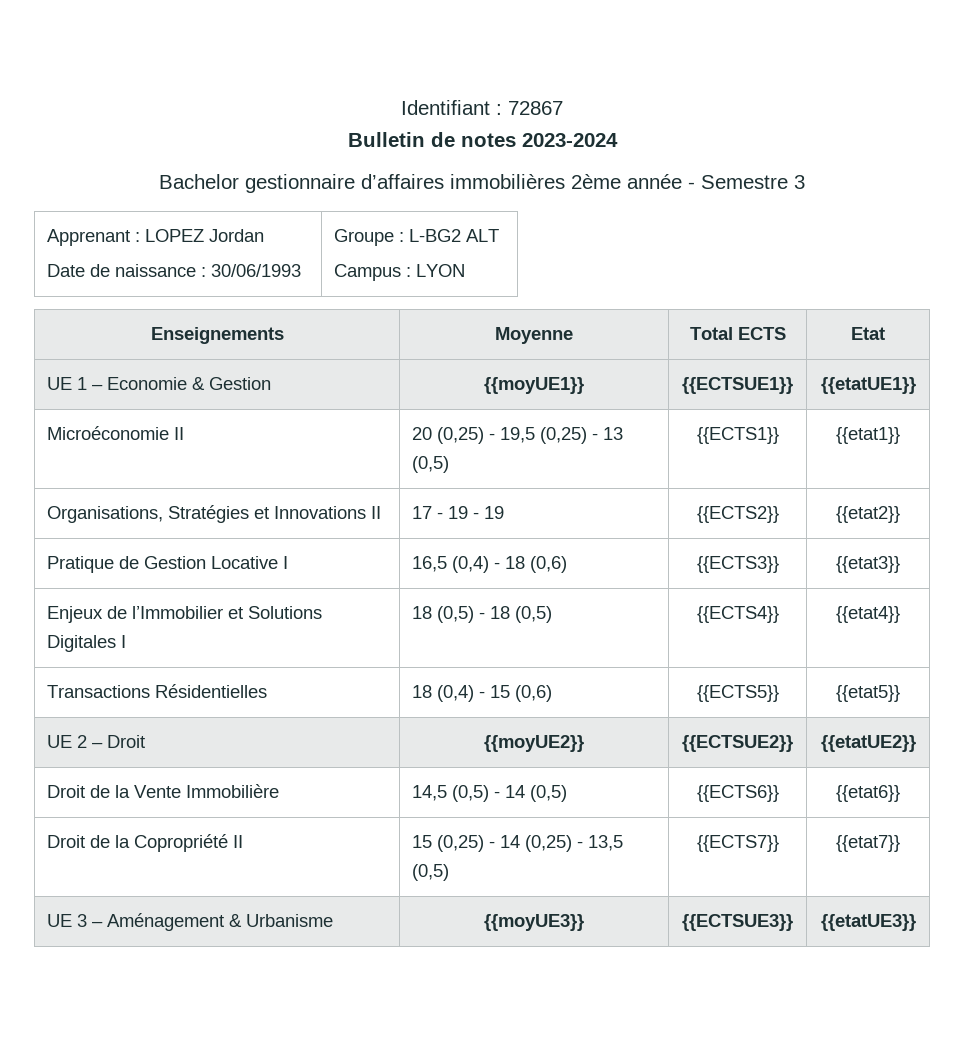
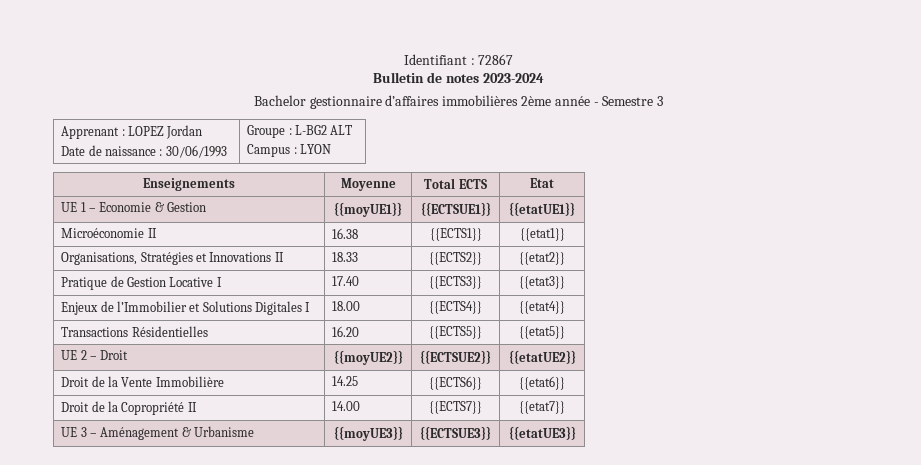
[412,427,624,444] [412,456,450,473] 20 (0,25) - 19,5 (0,25) - 13 (0,5) -> [332,228,359,239] 16.38
[412,506,505,519] 17 - 19 - 19 -> [332,252,359,262] 18.33
[412,556,568,573] 16,5 (0,4) - 18 (0,6) -> [332,276,360,286] 17.40
[412,606,553,623] 18 (0,5) - 18 (0,5) -> [332,301,361,311] 18.00
[412,685,553,702] 18 (0,4) - 15 (0,6) -> [332,326,360,337] 16.20
[412,785,568,802] 14,5 (0,5) - 14 (0,5) -> [332,376,359,386] 14.25
[412,835,624,852] [412,864,450,881] 15 (0,25) - 14 (0,25) - 13,5 (0,5) -> [332,401,361,411] 14.00

